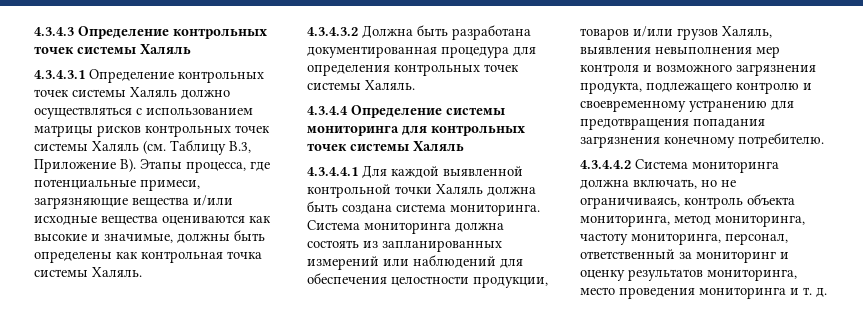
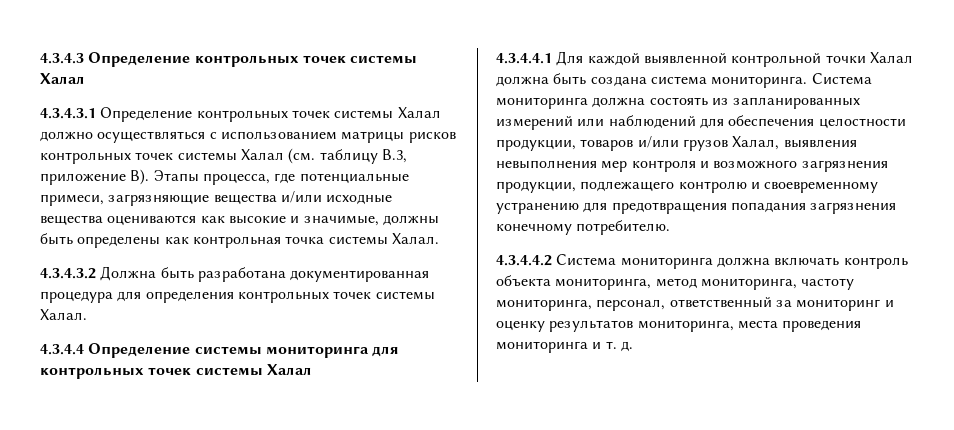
[140,44,191,54] Халяль -> [40,73,85,84] Халал
[130,87,177,97] Халяль -> [397,107,441,118] Халал
[92,140,251,155] [34,159,116,173] Халяль (см. Таблицу B.3, Приложение -> [240,148,407,164] [40,173,126,185] Халал (см. таблицу B.3, приложение
[92,267,142,277] Халяль. -> [391,233,439,244] Халал.
[365,80,415,90] Халяль. -> [40,309,87,320] Халал.
[413,141,464,151] Халяль -> [266,364,312,375] Халал
[436,184,483,194] Халяль -> [869,52,913,63] Халал
[722,26,772,38] Халяль, -> [732,136,780,150] Халал,
[580,82,642,94] продукта, -> [496,181,576,193] продукции,
[633,179,736,189] [580,197,680,209] включать, но не ограничиваясь, -> [774,257,840,266] включать
[580,287,615,295] место -> [737,320,778,329] места

